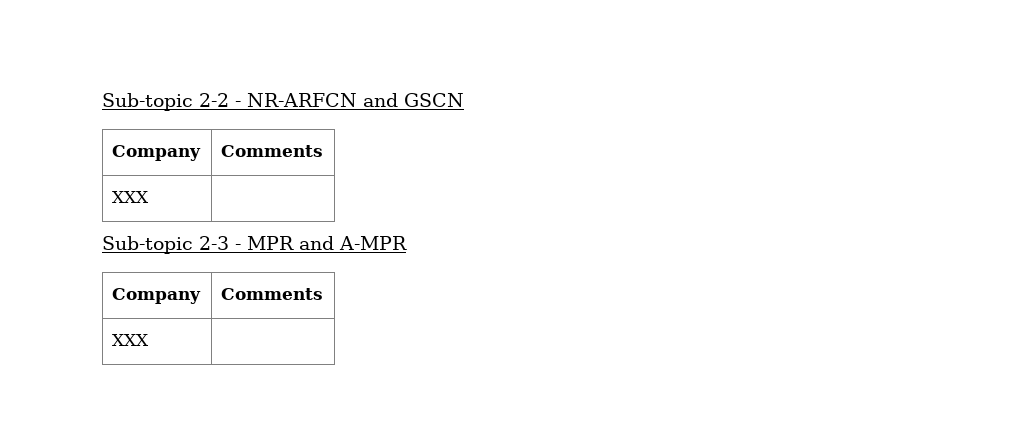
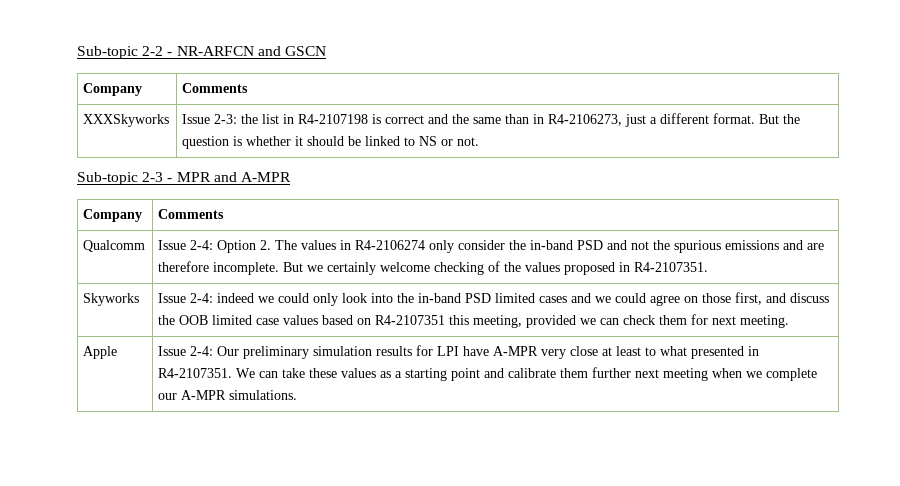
[112,191,150,203] XXX | -> [83,114,170,127] [182,113,801,127] [182,136,480,149] XXXSkyworks | Issue 2-3: the list in R4-2107198 is correct and the same than in R4-2106273, just a different format. But the question is whether it should be linked to NS or not.
[112,334,150,346] XXX | -> [83,240,146,252] [158,240,825,253] [158,261,709,275] [83,293,140,306] [158,292,830,306] [158,314,790,328] [83,346,118,359] [158,345,760,359] [158,367,818,381] [158,390,298,400] Qualcomm | Issue 2-4: Option 2. The values in R4-2106274 only consider the in-band PSD and not the spurious emissions and are therefore incomplete. But we certainly welcome checking of the values proposed in R4-2107351. // Skyworks | Issue 2-4: indeed we could only look into the in-band PSD limited cases and we could agree on those first, and discuss the OOB limited case values based on R4-2107351 this meeting, provided we can check them for next meeting. // Apple | Issue 2-4: Our preliminary simulation results for LPI have A-MPR very close at least to what presented in R4-2107351. We can take these values as a starting point and calibrate them further next meeting when we complete our A-MPR simulations.

